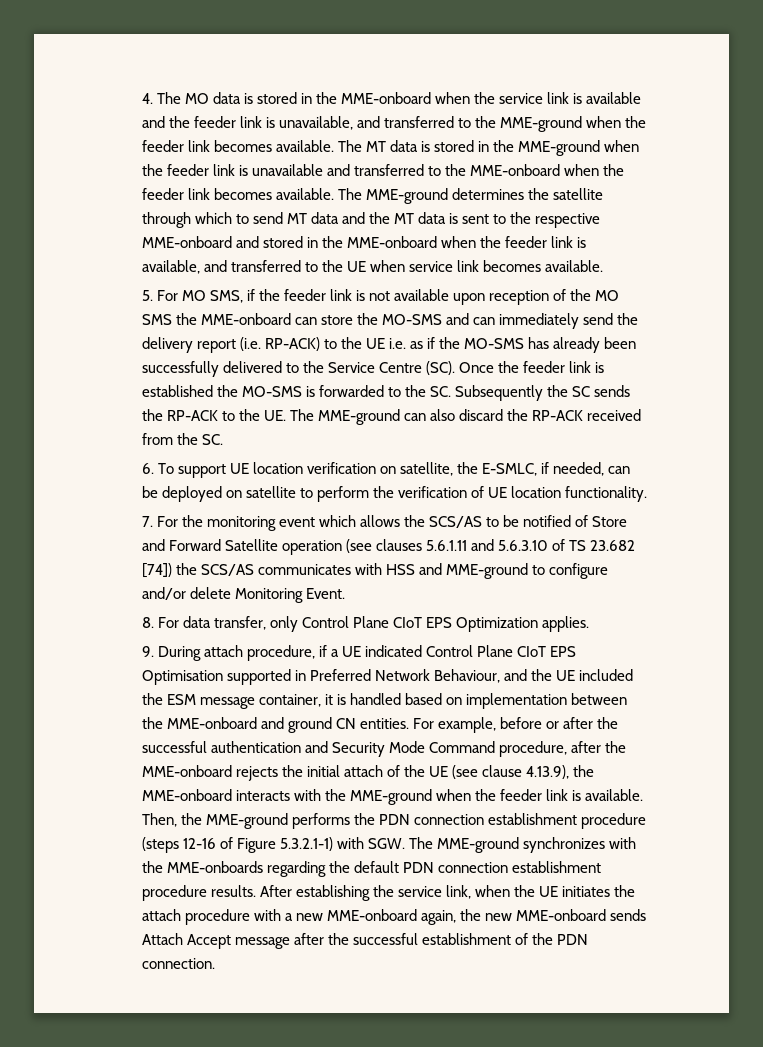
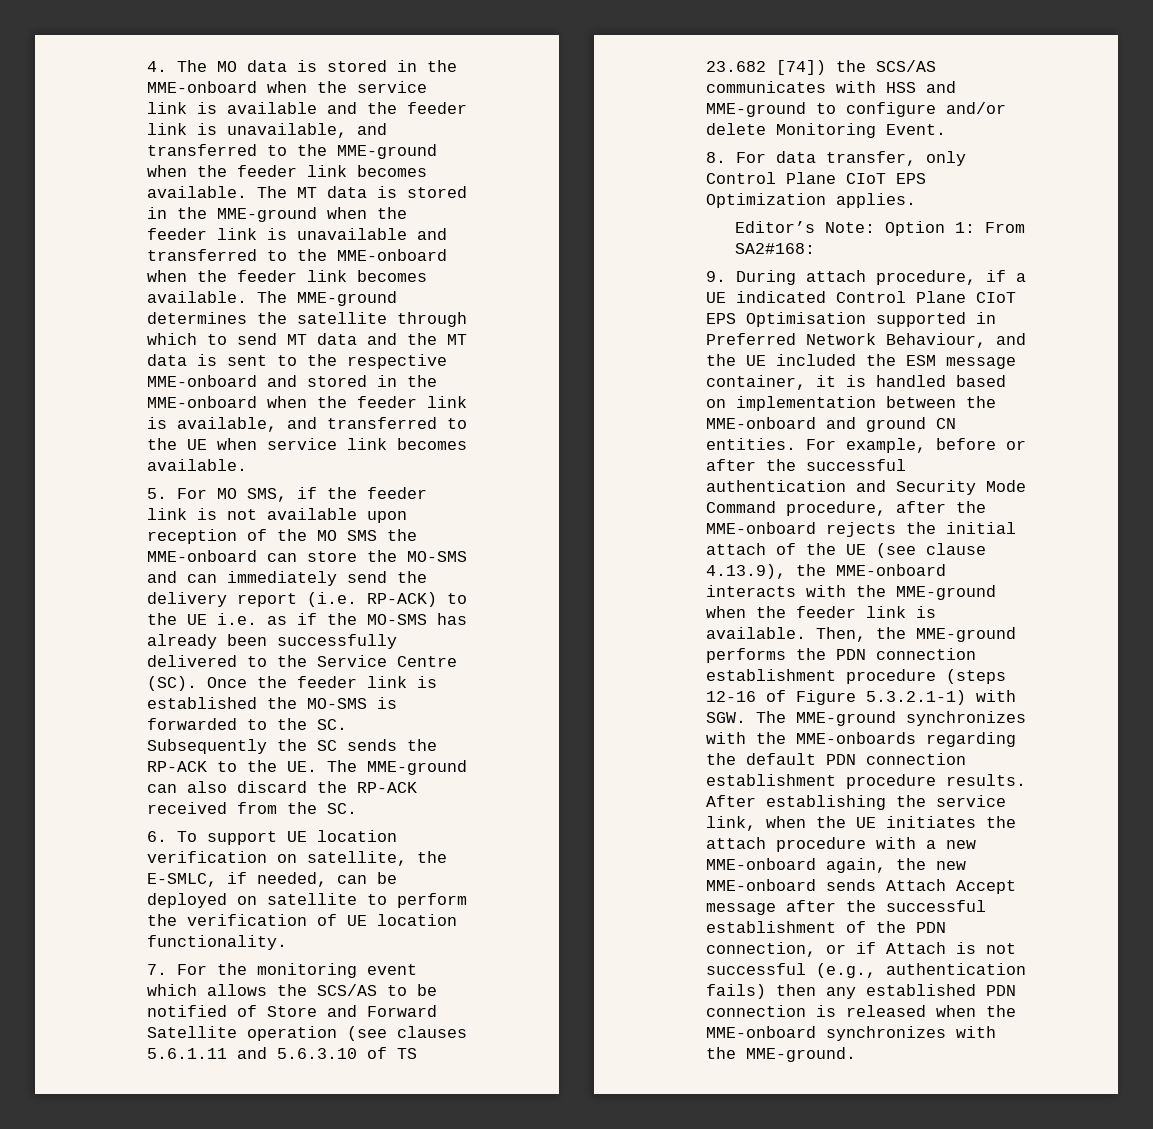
(590, 624) none -> [735,221,1026,236] [735,243,816,254] // Editor’s Note: Option 1: From SA2#168:
[141,958,215,969] connection. -> [706,942,1017,957] [706,963,1027,978] [706,984,1017,999] [706,1005,1017,1017] [706,1026,997,1041] [706,1047,857,1062] connection, or if Attach is not successful (e.g., authentication fails) then any established PDN connection is released when the MME-onboard synchronizes with the MME-ground.

